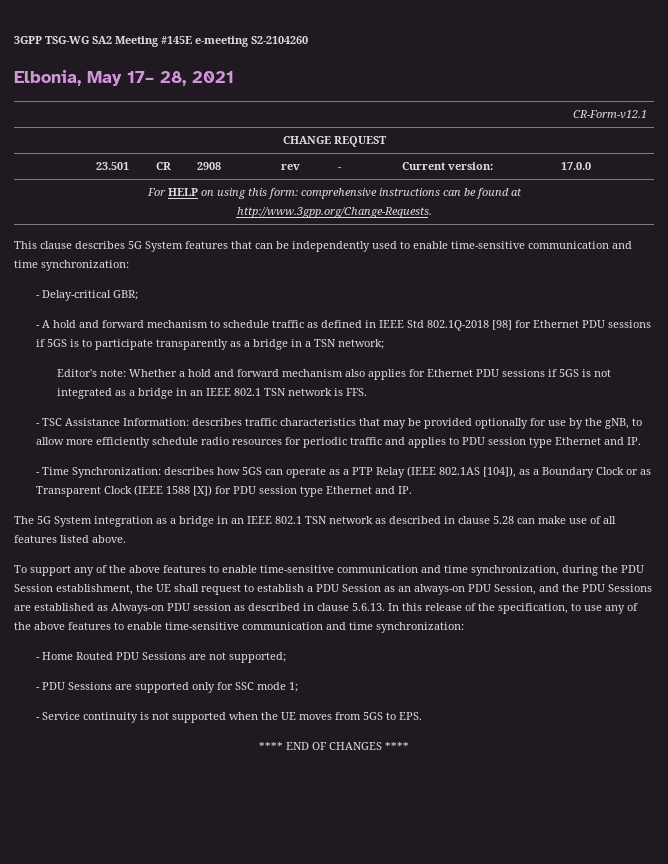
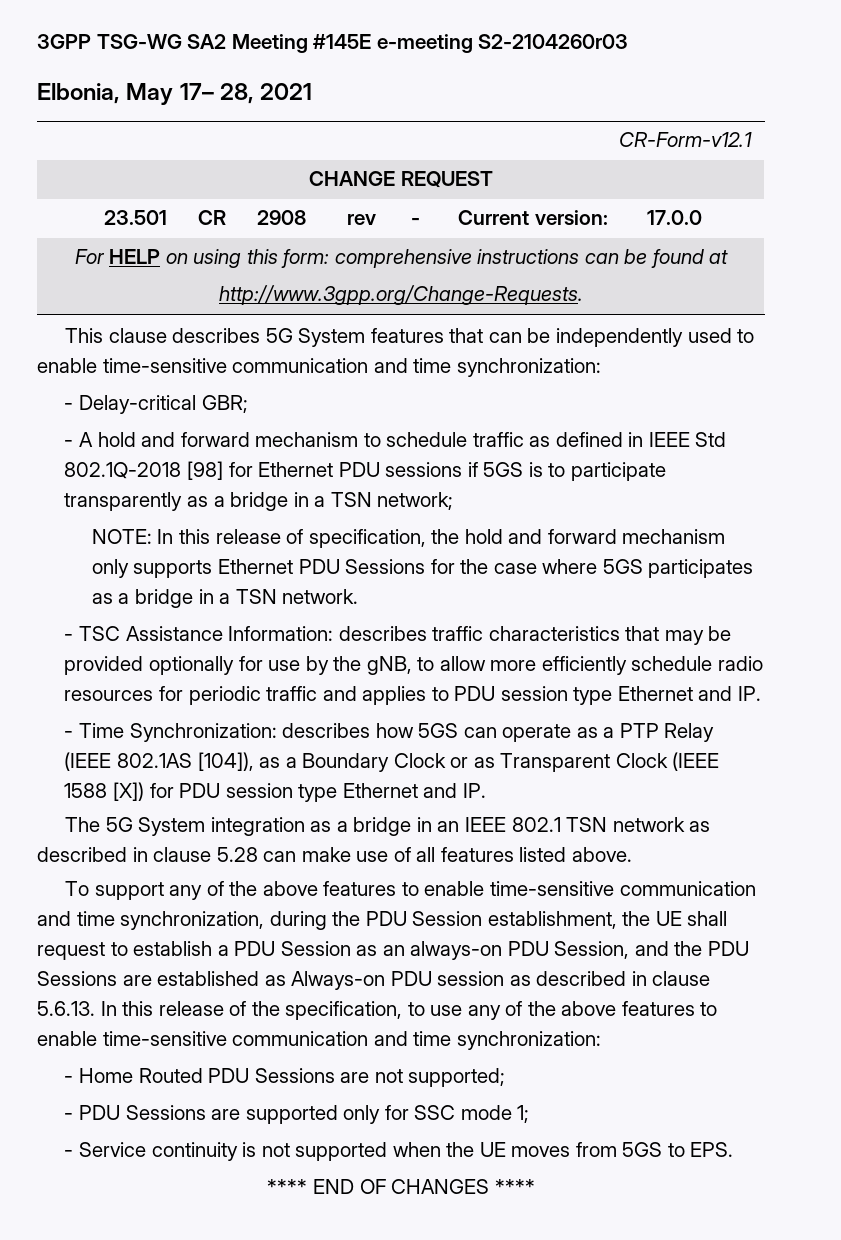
[251,36,308,44] S2-2104260 -> [478,34,629,49] S2-2104260r03
[57,369,612,380] [57,388,368,399] Editor's note: Whether a hold and forward mechanism also applies for Ethernet PDU sessions if 5GS is not integrated as a bridge in an IEEE 802.1 TSN network is FFS. -> [91,529,726,548] [91,559,754,578] [91,589,359,608] NOTE: In this release of specification, the hold and forward mechanism only supports Ethernet PDU Sessions for the case where 5GS participates as a bridge in a TSN network.

